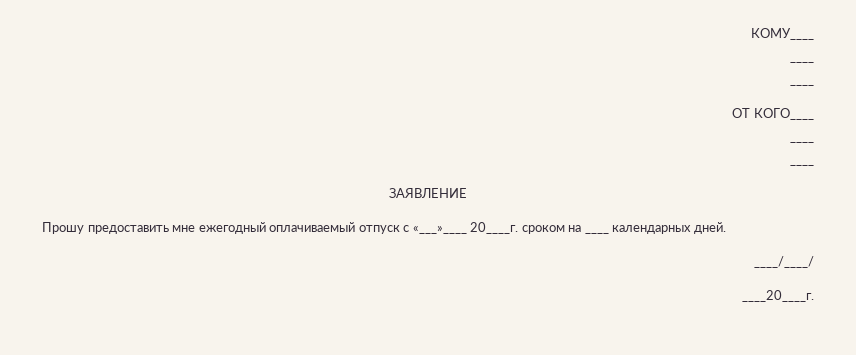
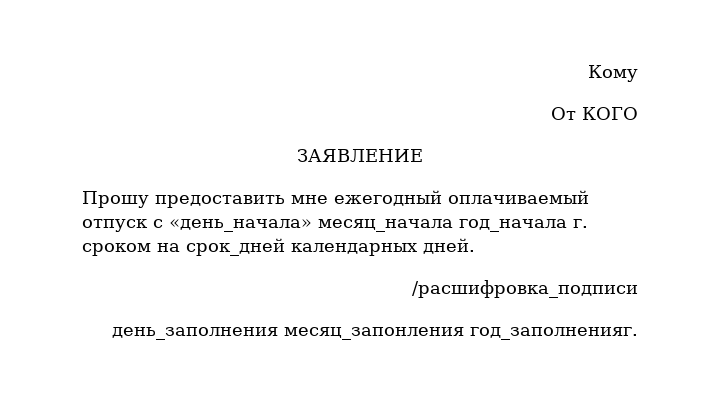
[751,28,814,40] [790,61,814,63] [790,84,814,86] [732,108,814,120] [790,141,814,143] [790,164,814,166] КОМУ____ // ____ // ____ // ОТ КОГО____ // ____ // ____ -> [588,65,638,82] [551,107,638,120] Кому // От КОГО
[412,222,519,234] «___»____ 20____г. -> [169,219,588,232] «день_начала» месяц_начала год_начала г.
[584,232,609,234] ____ -> [186,238,285,256] срок_дней
[754,256,814,268] [742,290,814,302] ____/____/ // ____20____г. -> [412,280,638,298] [112,327,638,340] /расшифровка_подписи // день_заполнения месяц_запонления год_заполненияг.

